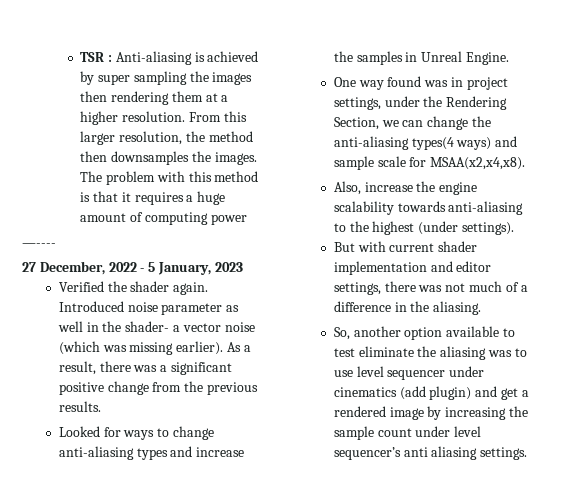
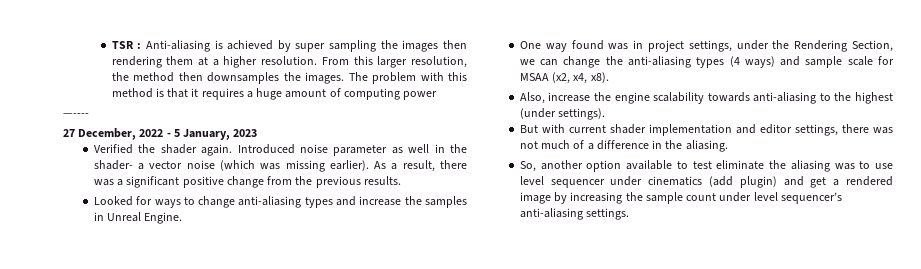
[411,137,454,150] types(4 -> [696,56,740,68] types (4
[430,157,526,170] MSAA(x2,x4,x8). -> [519,72,609,84] MSAA (x2, x4, x8).
[403,446,478,460] anti aliasing -> [519,208,583,220] anti-aliasing

